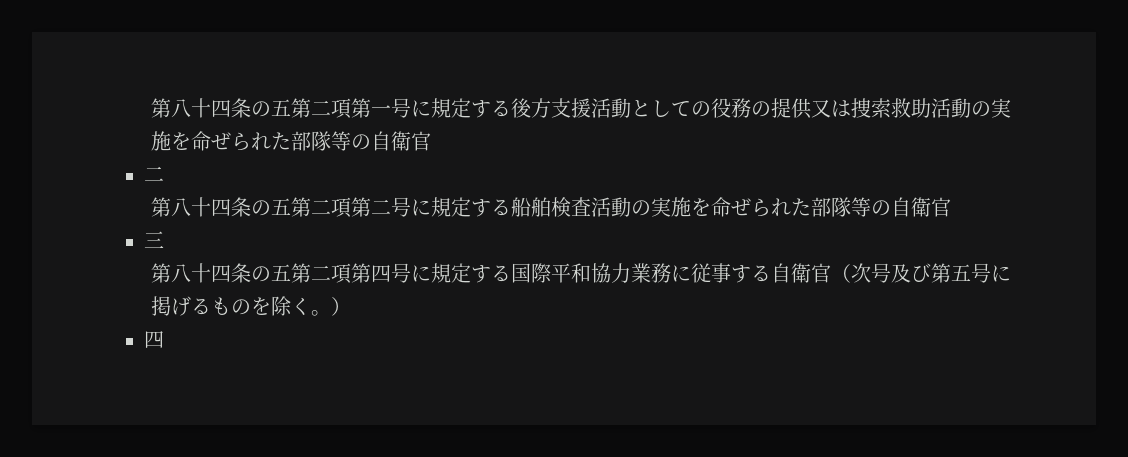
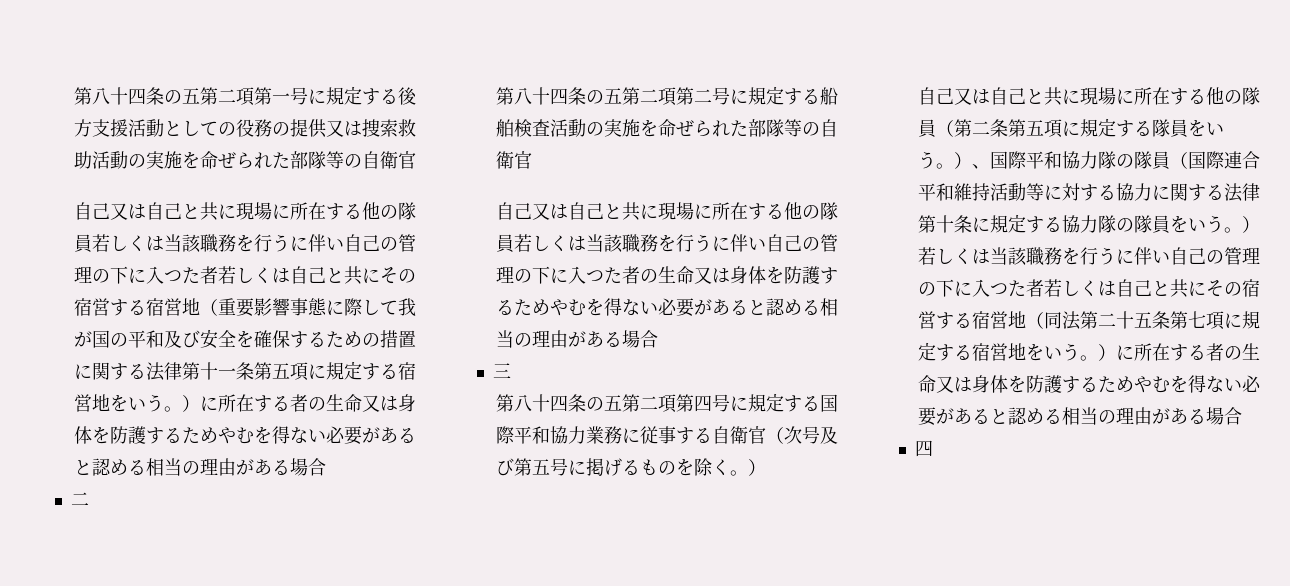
(431, 141) none -> [73,202,416,221] [73,234,416,253] [73,266,416,285] [73,298,416,317] [73,329,416,349] [73,361,416,381] [73,394,416,412] [73,426,416,445] [73,458,326,476] // 自己又は自己と共に現場に所在する他の隊員若しくは当該職務を行うに伴い自己の管理の下に入つた者若しくは自己と共にその宿営する宿営地（重要影響事態に際して我が国の平和及び安全を確保するための措置に関する法律第十一条第五項に規定する宿営地をいう。）に所在する者の生命又は身体を防護するためやむを得ない必要があると認める相当の理由がある場合
(951, 207) none -> [495,202,838,221] [495,234,838,253] [495,266,838,284] [495,298,838,317] [495,330,658,348] // 自己又は自己と共に現場に所在する他の隊員若しくは当該職務を行うに伴い自己の管理の下に入つた者の生命又は身体を防護するためやむを得ない必要があると認める相当の理由がある場合
(351, 306) none -> [917,87,1260,106] [917,118,1224,138] [917,151,1260,169] [917,183,1260,202] [917,214,1260,233] [917,247,1260,266] [917,279,1260,298] [917,311,1260,330] [917,342,1260,361] [917,375,1261,393] [917,407,1242,426] // 自己又は自己と共に現場に所在する他の隊員（第二条第五項に規定する隊員をいう。）、国際平和協力隊の隊員（国際連合平和維持活動等に対する協力に関する法律第十条に規定する協力隊の隊員をいう。）若しくは当該職務を行うに伴い自己の管理の下に入つた者若しくは自己と共にその宿営する宿営地（同法第二十五条第七項に規定する宿営地をいう。）に所在する者の生命又は身体を防護するためやむを得ない必要があると認める相当の理由がある場合

